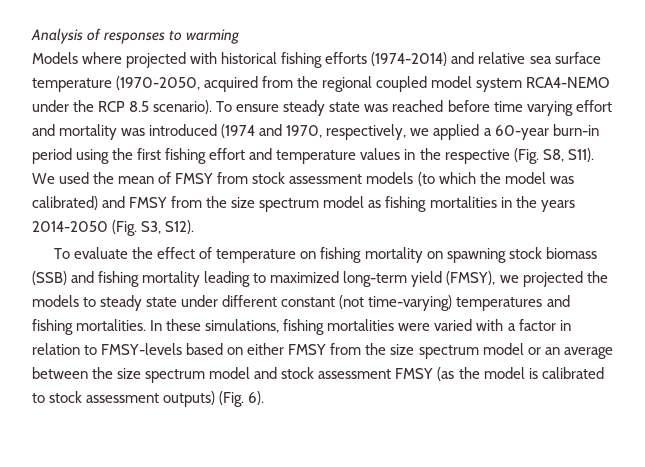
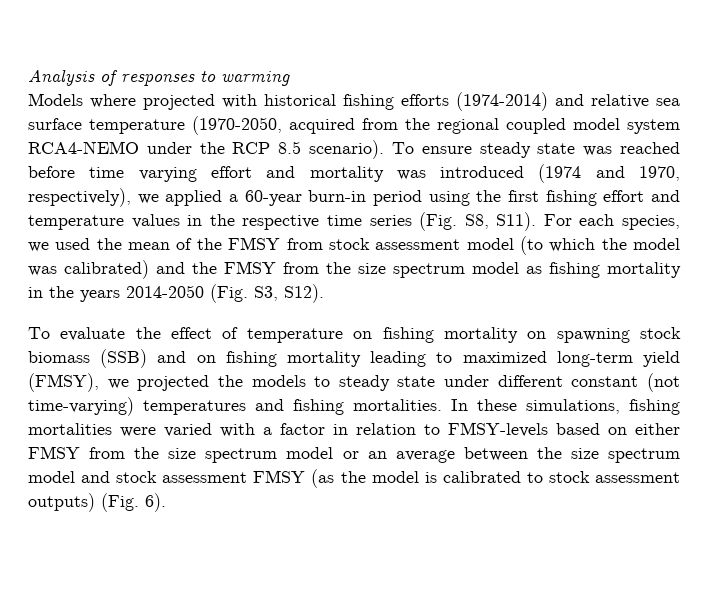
[326,124,407,140] respectively, -> [28,188,131,207] respectively),
(510, 156) none -> [326,215,412,226] time series
[32,173,55,184] We -> [543,214,680,230] [28,242,49,252] For each species, we
(172, 178) none -> [196,238,222,250] the
[366,172,414,184] models -> [466,238,514,250] model
(126, 202) none -> [192,262,217,274] the
[429,196,497,208] mortalities -> [607,262,681,278] mortality
(95, 277) none -> [196,355,216,363] on

